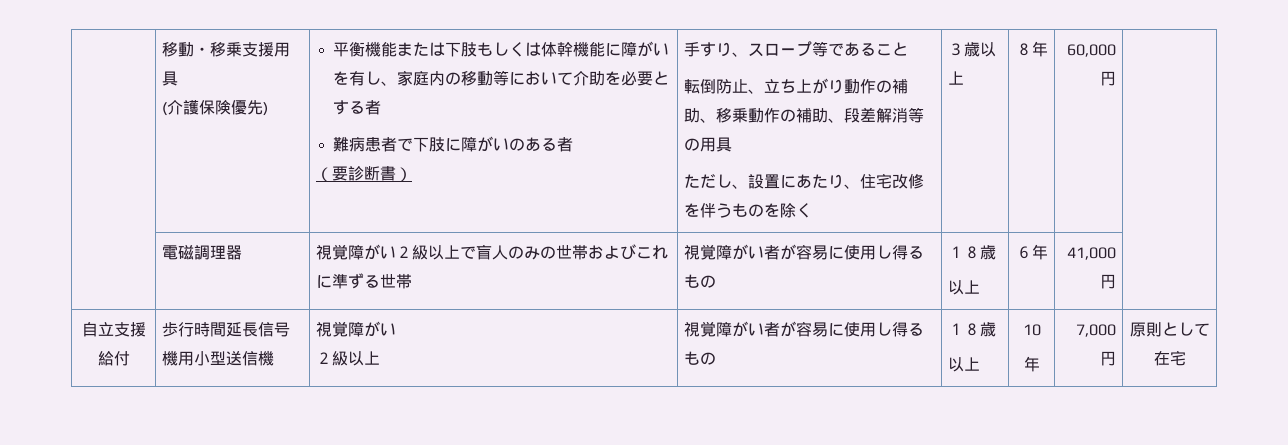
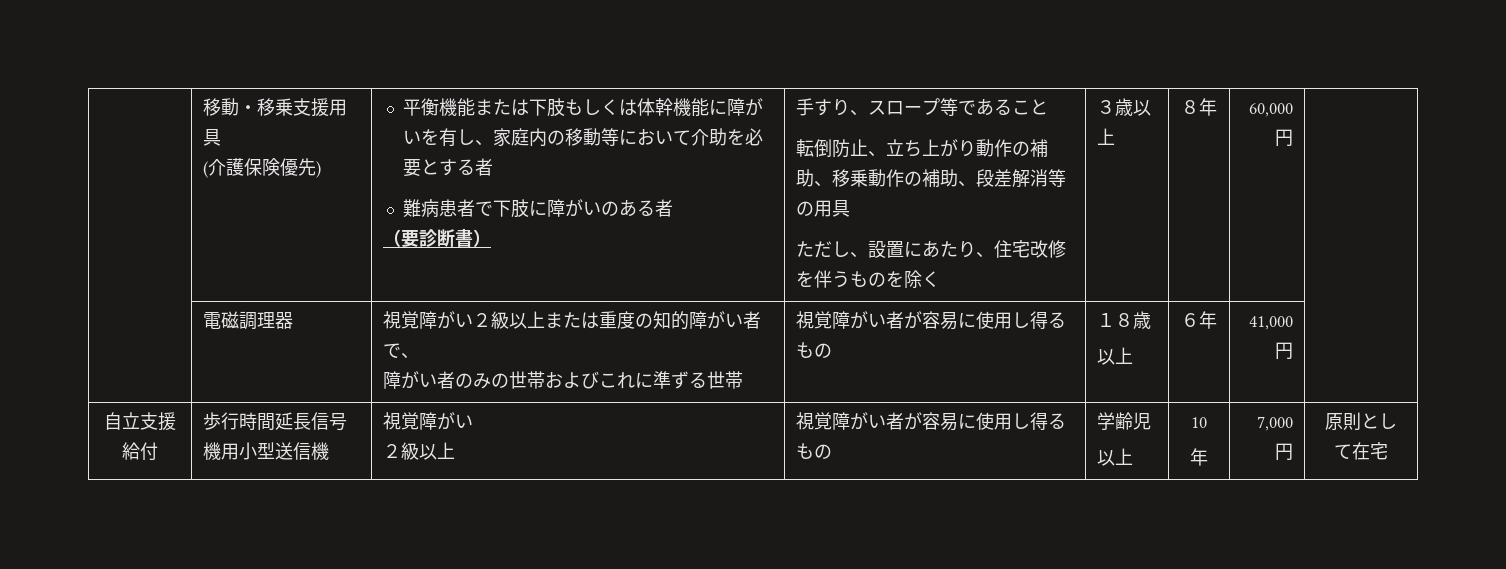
[459,244,508,260] で盲人 -> [545,311,762,330] [383,343,420,359] [383,371,456,389] または重度の知的障がい者で、 // 障がい者
[947,322,996,337] １８歳 -> [1097,412,1152,430] 学齢児

